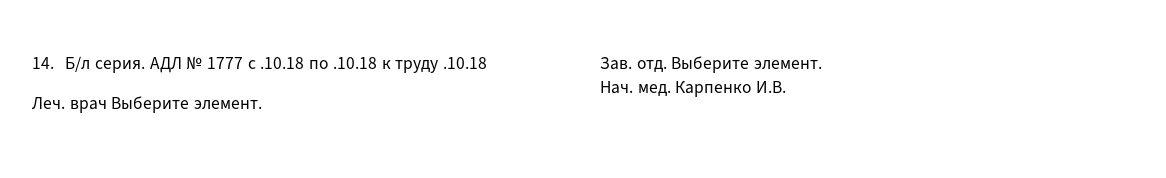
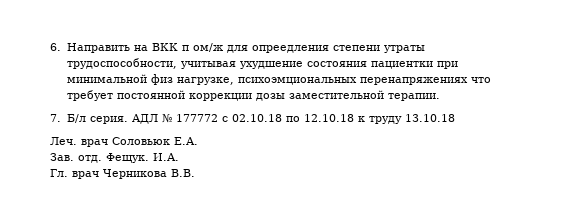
[32,56,377,73] 14. Б/л серия. АДЛ № 1777 с .10.18 по .10.18 -> [50,43,425,53] [66,58,458,69] [66,74,491,85] [66,90,440,101] [50,113,354,124] 6. Направить на ВКК п ом/ж для опреедления степени утраты трудоспособности, учитывая ухудшение состояния пациентки при минимальной физ нагрузке, психоэмциональных перенапряжениях что требует постоянной коррекции дозы заместительной терапии. // 7. Б/л серия. АДЛ № 177772 с 02.10.18 по 12.10.18
[443,57,488,69] .10.18 -> [404,114,455,122] 13.10.18
[111,96,263,113] Выберите элемент. -> [112,137,198,145] Соловьюк Е.А.
[671,56,823,73] [600,81,787,97] Выберите элемент. // Нач. мед. Карпенко И.В. -> [106,153,179,163] [50,169,195,179] Фещук. И.А. // Гл. врач Черникова В.В.

